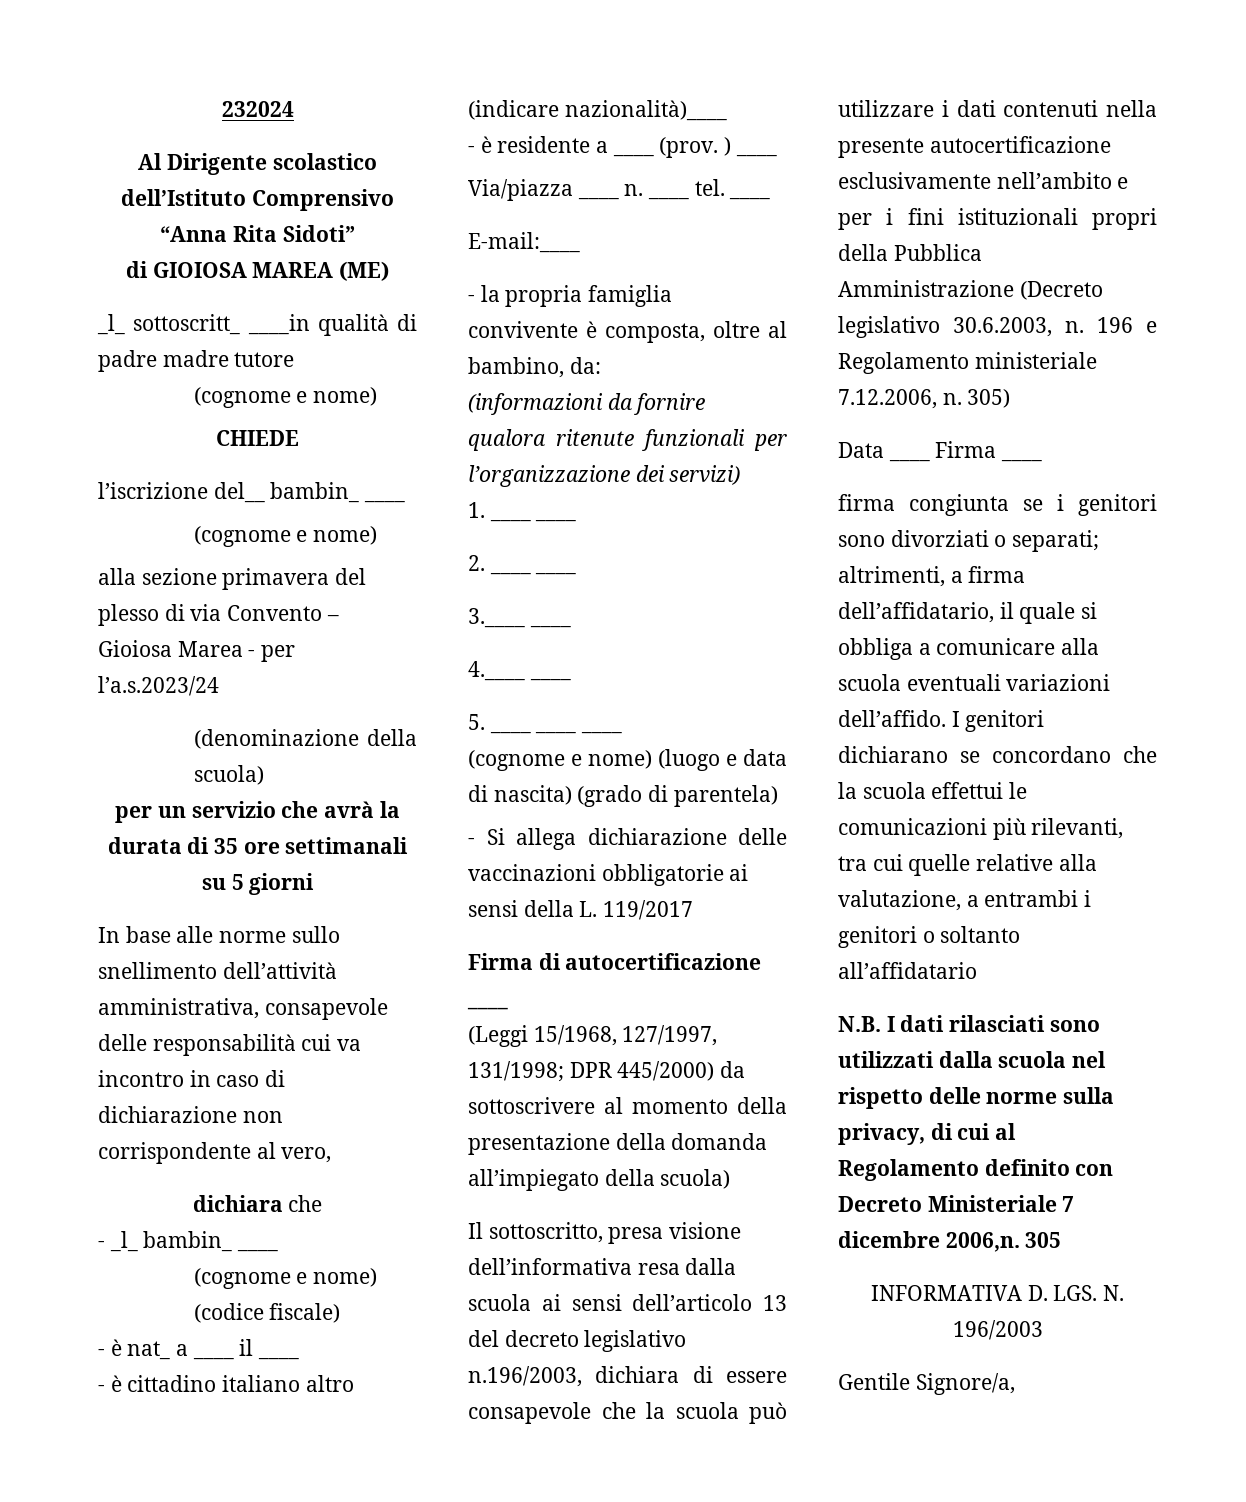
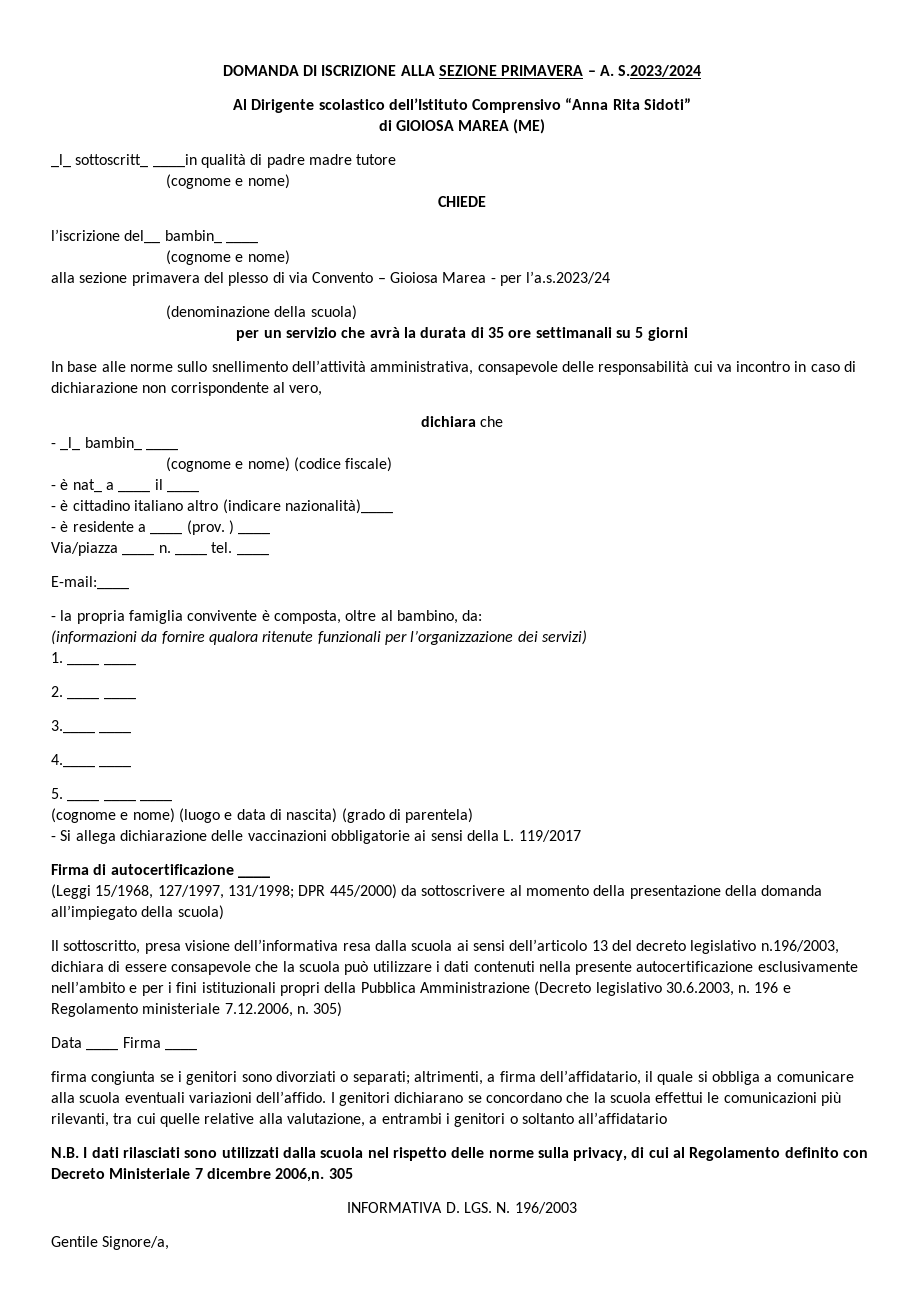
[221,101,294,117] 232024 -> [222,65,702,77] DOMANDA DI ISCRIZIONE ALLA SEZIONE PRIMAVERA – A. S.2023/2024

